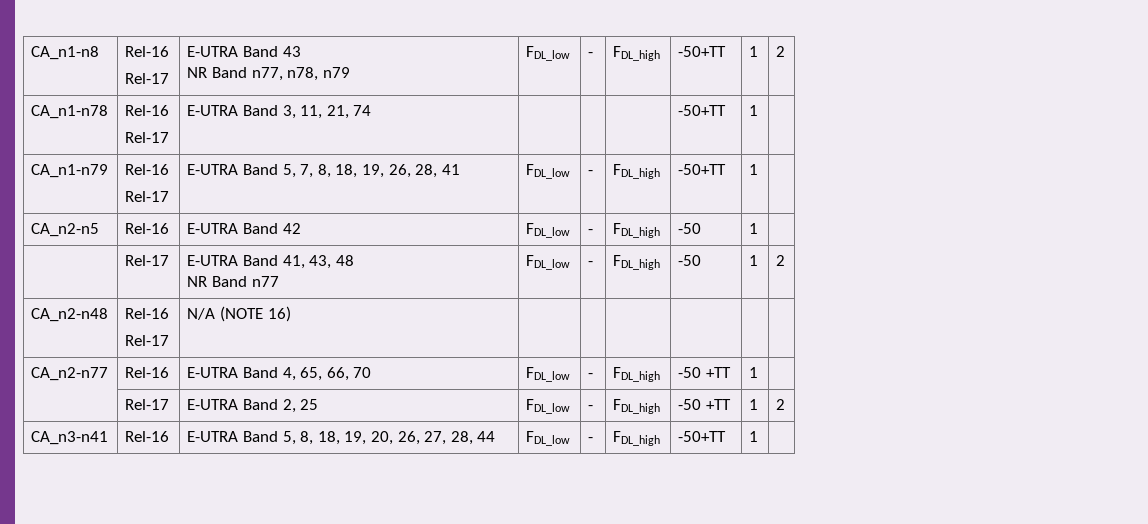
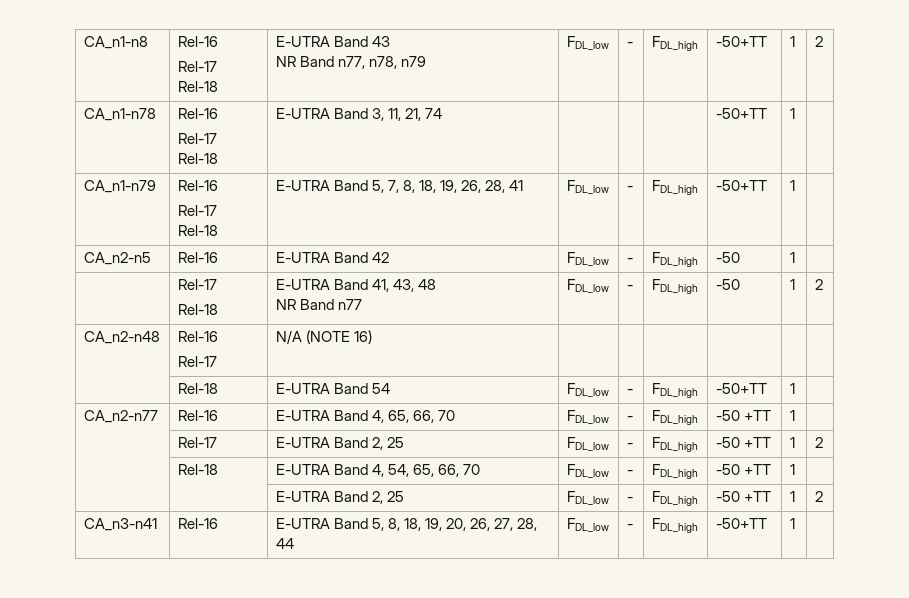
(170, 78) none -> [177,81,218,92] Rel-18
(170, 137) none -> [177,153,218,164] Rel-18
(170, 196) none -> [177,225,218,236] Rel-18
(170, 260) none -> [177,304,218,315] // Rel-18
(291, 314) none -> [177,383,218,394] [275,383,390,394] [566,383,609,397] [626,389,633,394] [651,383,698,398] [715,383,767,394] [789,383,795,394] // | Rel-18 | E-UTRA Band 54 | FDL_low | - | FDL_high | -50+TT | 1 |
(786, 404) none -> [177,464,218,475] [275,464,480,477] [566,464,609,478] [626,470,633,475] [651,464,698,479] [715,464,771,475] [789,464,795,475] [275,491,404,504] [566,491,609,505] [626,497,633,502] [651,491,698,506] [715,491,771,502] [789,491,795,502] [814,491,823,502] // | Rel-18 | E-UTRA Band 4, 54, 65, 66, 70 | FDL_low | - | FDL_high | -50 +TT | 1 | // | | E-UTRA Band 2, 25 | FDL_low | - | FDL_high | -50 +TT | 1 | 2

